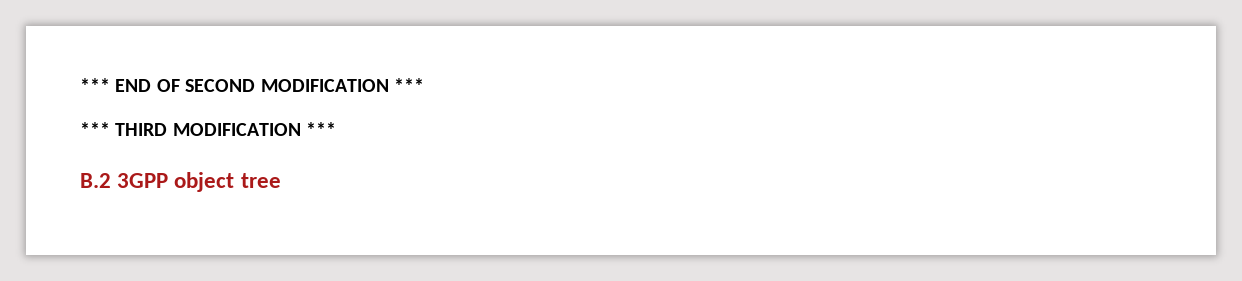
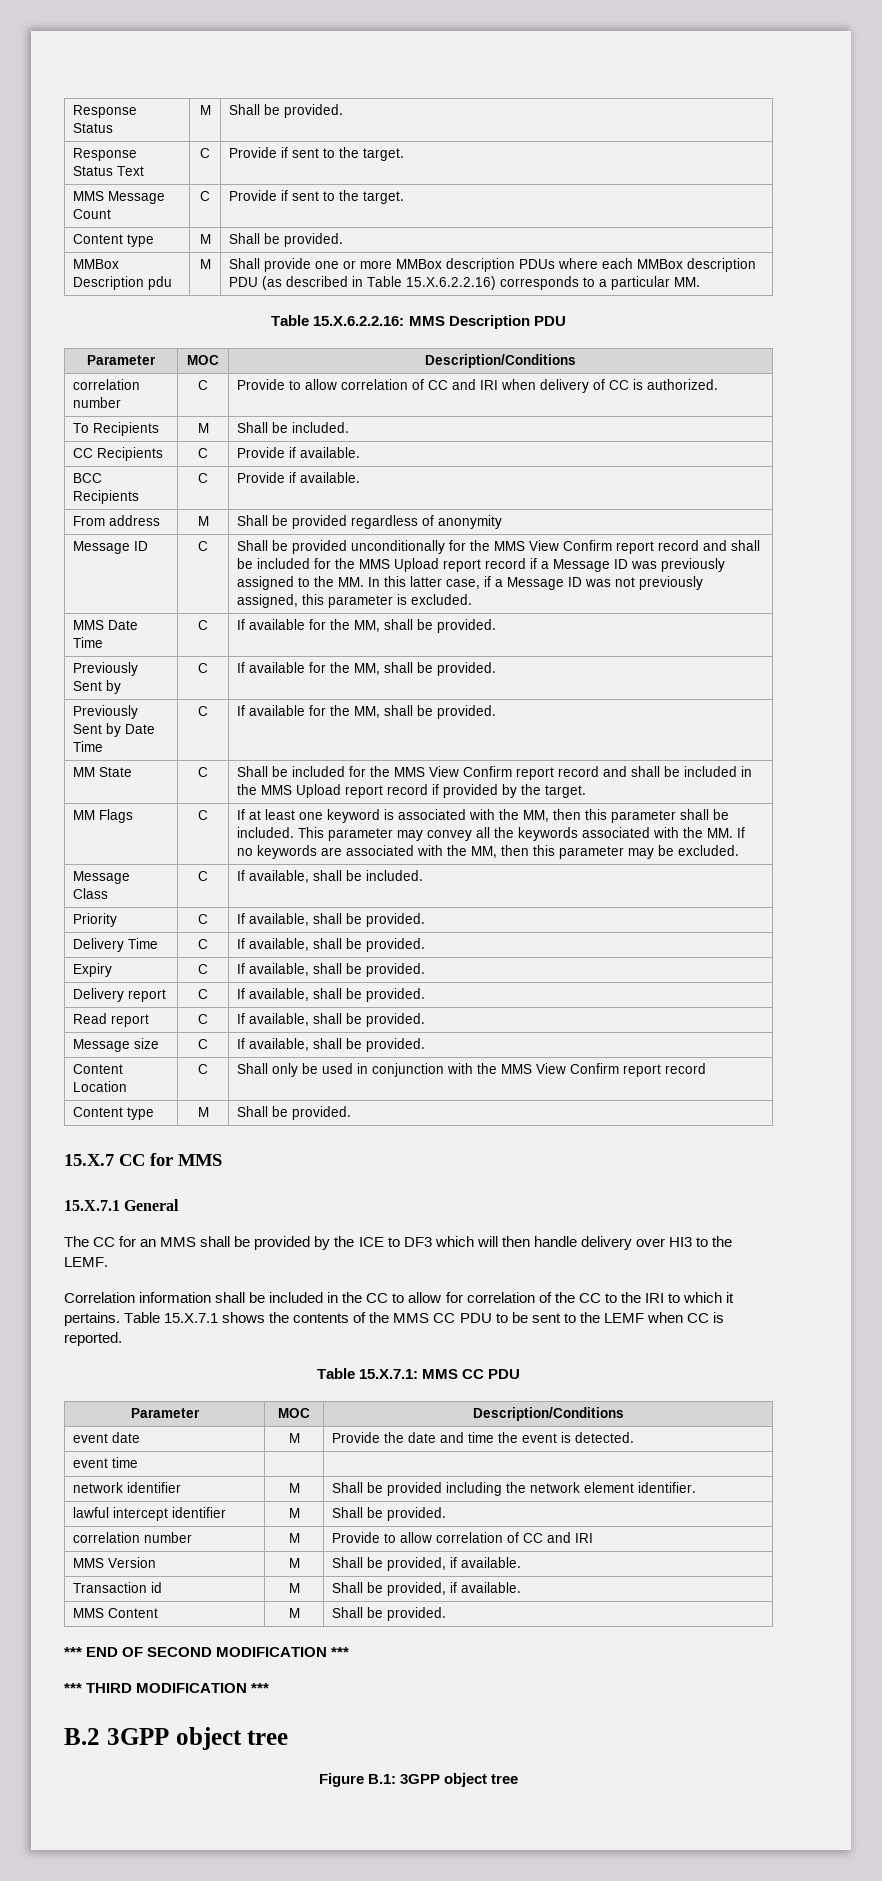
(80, 85) none -> [73,105,138,118] [73,123,114,133] [199,105,211,115] [229,104,344,118] [73,148,138,161] [73,166,145,176] [200,148,210,158] [229,147,405,161] [73,191,166,204] [73,209,112,219] [200,191,210,201] [229,190,405,204] [73,234,155,247] [199,234,211,244] [229,233,344,247] [73,259,120,269] [73,276,173,290] [199,259,211,269] [229,258,757,272] [229,276,701,290] [271,315,566,329] [87,355,156,365] [187,355,219,365] [425,354,576,368] [73,379,141,390] [73,397,122,408] [198,380,208,390] [237,379,719,393] [73,422,160,436] [197,423,209,433] [237,422,350,433] [73,447,164,461] [198,448,208,458] [237,447,361,458] [73,473,103,483] [73,490,140,504] [198,473,208,483] [237,472,361,483] [73,515,161,526] [197,516,209,526] [237,515,503,529] [73,541,149,554] [198,541,208,551] [237,540,761,554] [237,558,726,572] [237,576,704,590] [237,594,473,608] [73,620,139,630] [73,637,104,648] [198,620,208,630] [237,619,497,633] [73,662,139,676] [73,680,122,694] [198,663,208,673] [237,662,497,676] [73,705,139,719] [73,723,156,737] [73,741,104,752] [198,706,208,716] [237,705,497,719] [73,767,133,777] [198,767,208,777] [237,766,753,780] [237,784,587,798] [73,809,134,823] [198,810,208,820] [237,809,730,823] [237,827,746,841] [237,845,740,859] [73,871,131,884] [73,888,109,899] [198,871,208,881] [237,870,424,883] [73,913,118,927] [198,914,208,924] [237,913,426,927] [73,938,159,952] [198,939,208,949] [237,938,426,952] [73,963,113,977] [198,964,208,974] [237,963,426,977] [73,988,167,1002] [198,989,208,999] [237,988,426,1002] [73,1013,150,1027] [198,1014,208,1024] [237,1013,426,1027] [73,1038,160,1052] [198,1039,208,1049] [237,1038,426,1052] [73,1064,124,1074] [73,1081,128,1092] [198,1064,208,1074] [237,1063,707,1077] [73,1107,155,1120] [197,1107,209,1117] [237,1106,352,1120] [64,1153,222,1166] [64,1199,180,1211] [64,1236,733,1250] [64,1257,108,1267] [64,1292,734,1303] [64,1312,724,1326] [64,1332,122,1346] [316,1368,521,1379] [130,1408,200,1418] [278,1408,310,1418] [472,1407,624,1421] [73,1432,141,1443] [288,1433,300,1443] [332,1432,635,1443] [73,1457,139,1468] [73,1482,182,1493] [288,1483,300,1493] [332,1482,697,1496] [73,1507,227,1521] [288,1508,300,1518] [332,1507,447,1521] [73,1532,193,1543] [288,1533,300,1543] [332,1532,594,1543] [73,1557,157,1568] [288,1558,300,1568] [332,1557,522,1571] [73,1582,163,1593] [288,1583,300,1593] [332,1582,522,1596] [73,1608,159,1618] [288,1608,300,1618] [332,1607,447,1621] Response Status | M | Shall be provided. // Response Status Text | C | Provide if sent to the target. // MMS Message Count | C | Provide if sent to the target. // Content type | M | Shall be provided. // MMBox Description pdu | M | Shall provide one or more MMBox description PDUs where each MMBox description PDU (as described in Table 15.X.6.2.2.16) corresponds to a particular MM. // Table 15.X.6.2.2.16: MMS Description PDU // Parameter | MOC | Description/Conditions // correlation number | C | Provide to allow correlation of CC and IRI when delivery of CC is authorized. // To Recipients | M | Shall be included. // CC Recipients | C | Provide if available. // BCC Recipients | C | Provide if available. // From address | M | Shall be provided regardless of anonymity // Message ID | C | Shall be provided unconditionally for the MMS View Confirm report record and shall be included for the MMS Upload report record if a Message ID was previously assigned to the MM. In this latter case, if a Message ID was not previously assigned, this parameter is excluded. // MMS Date Time | C | If available for the MM, shall be provided. // Previously Sent by | C | If available for the MM, shall be provided. // Previously Sent by Date Time | C | If available for the MM, shall be provided. // MM State | C | Shall be included for the MMS View Confirm report record and shall be included in the MMS Upload report record if provided by the target. // MM Flags | C | If at least one keyword is associated with the MM, then this parameter shall be included. This parameter may convey all the keywords associated with the MM. If no keywords are associated with the MM, then this parameter may be excluded. // Message Class | C | If available, shall be included. // Priority | C | If available, shall be provided. // Delivery Time | C | If available, shall be provided. // Expiry | C | If available, shall be provided. // Delivery report | C | If available, shall be provided. // Read report | C | If available, shall be provided. // Message size | C | If available, shall be provided. // Content Location | C | Shall only be used in conjunction with the MMS View Confirm report record // Content type | M | Shall be provided. // 15.X.7 CC for MMS // 15.X.7.1 General // The CC for an MMS shall be provided by the ICE to DF3 which will then handle delivery over HI3 to the LEMF. // Correlation information shall be included in the CC to allow for correlation of the CC to the IRI to which it pertains. Table 15.X.7.1 shows the contents of the MMS CC PDU to be sent to the LEMF when CC is reported. // Table 15.X.7.1: MMS CC PDU // Parameter | MOC | Description/Conditions // event date | M | Provide the date and time the event is detected. // event time | | // network identifier | M | Shall be provided including the network element identifier. // lawful intercept identifier | M | Shall be provided. // correlation number | M | Provide to allow correlation of CC and IRI // MMS Version | M | Shall be provided, if available. // Transaction id | M | Shall be provided, if available. // MMS Content | M | Shall be provided. //
(281, 180) none -> [318,1773,519,1787] // Figure B.1: 3GPP object tree

